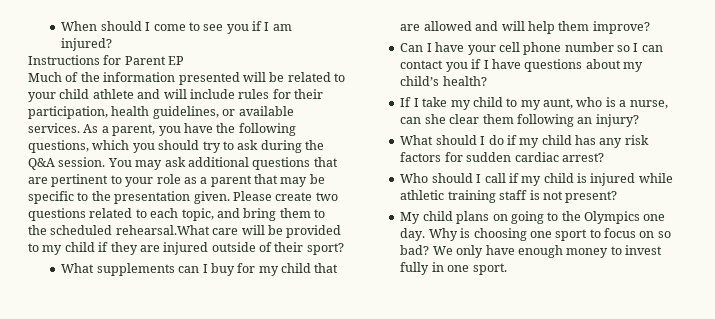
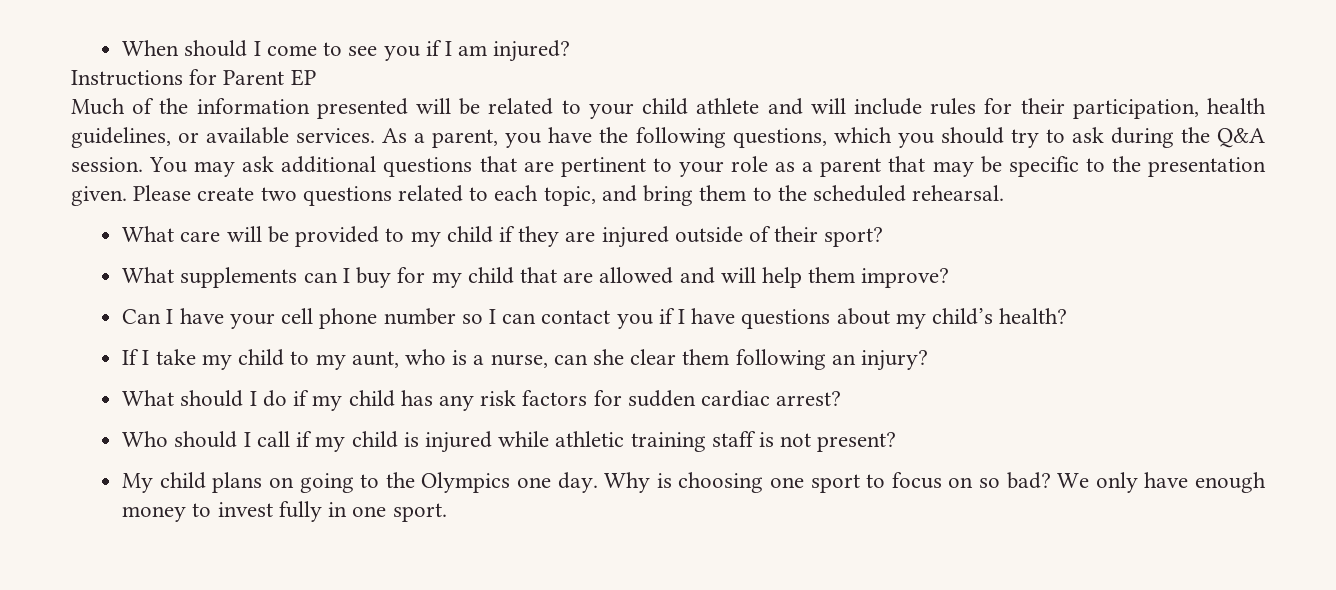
[115,225,210,235] rehearsal.What -> [912,185,1005,201] [122,226,175,242] rehearsal. // What

